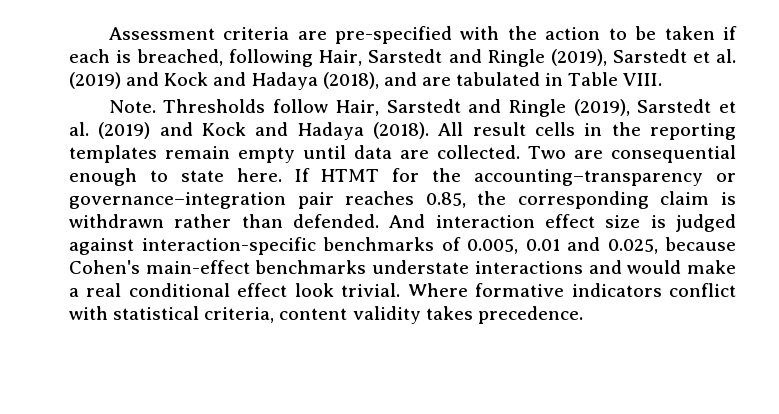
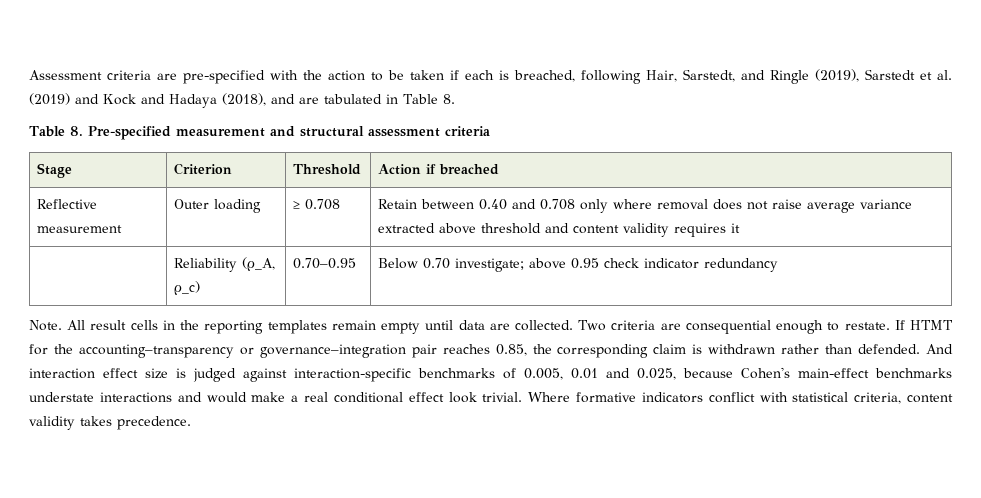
[368,49,443,63] Sarstedt -> [683,69,735,82] Sarstedt,
[623,73,663,86] [108,99,736,117] [69,122,429,140] VIII. // Note. Thresholds follow Hair, Sarstedt and Ringle (2019), Sarstedt et al. (2019) and Kock and Hadaya (2018). -> [442,94,455,104] [29,126,490,140] [37,163,73,178] [174,163,233,175] [293,164,362,175] [378,164,500,175] [37,199,98,209] [37,225,123,233] [174,199,262,213] [293,199,341,210] [378,199,913,213] [378,223,741,237] [174,257,276,272] [174,281,201,295] [293,258,357,269] [378,258,779,272] [29,320,62,331] 8. // Table 8. Pre-specified measurement and structural assessment criteria // Stage | Criterion | Threshold | Action if breached // Reflective measurement | Outer loading | ≥ 0.708 | Retain between 0.40 and 0.708 only where removal does not raise average variance extracted above threshold and content validity requires it // | Reliability (ρ_A, ρ_c) | 0.70–0.95 | Below 0.70 investigate; above 0.95 check indicator redundancy // Note.
(567, 152) none -> [611,320,656,330] criteria
[180,168,282,182] state here. -> [844,322,890,330] restate.

